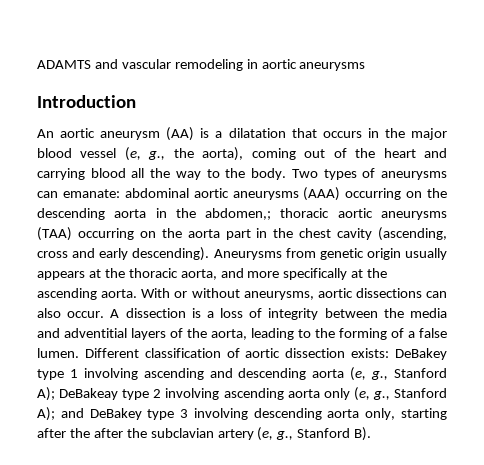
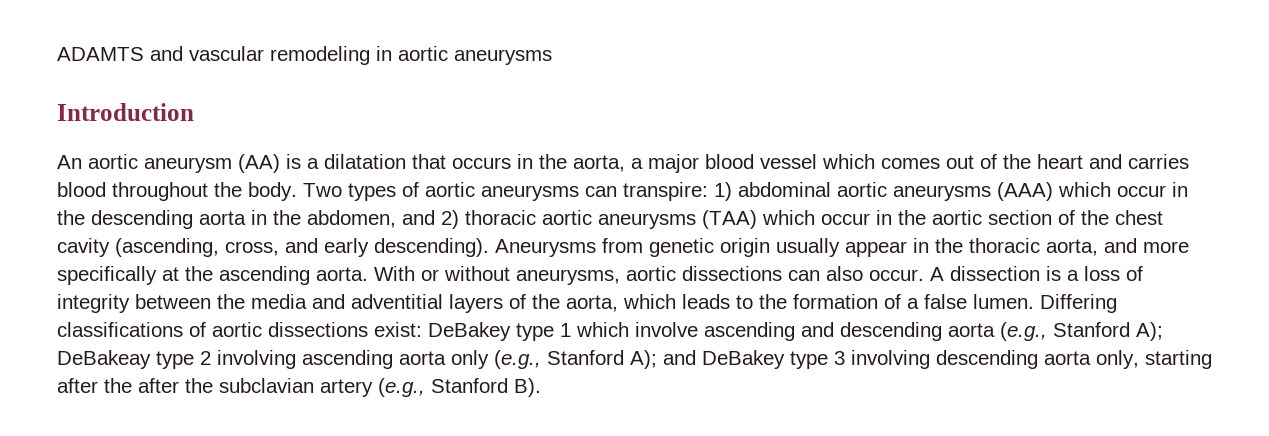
(405, 133) none -> [573,155,643,172] aorta, a
[124,147,296,161] (e, g., the aorta), coming -> [822,154,940,169] which comes
[37,168,220,180] carrying blood all the way to -> [1128,154,1189,169] [57,182,208,201] carries blood throughout
(376, 173) none -> [425,182,475,197] aortic
[62,189,120,198] emanate: -> [623,182,732,201] transpire: 1)
[345,188,423,200] occurring on -> [1058,182,1188,197] which occur in
[205,208,272,220] abdomen,; -> [307,210,459,229] abdomen, and 2)
[77,228,268,240] occurring on the aorta part in -> [762,210,1075,225] which occur in the aortic section of
[37,251,68,258] cross -> [225,241,279,256] cross,
[37,269,101,280] appears at -> [845,238,929,257] appear in
[251,328,387,340] leading to the forming -> [623,294,878,309] which leads to the formation
[84,348,390,358] Different classification of aortic dissection exists: -> [1040,294,1117,313] [57,322,422,337] Differing classifications of aortic dissections exist:
[83,368,138,380] involving -> [576,322,698,337] which involve
[350,367,389,381] (e, g., -> [1000,322,1047,341] (e.g.,
[353,387,390,401] (e, g., -> [494,350,541,369] (e.g.,
[257,427,294,441] (e, g., -> [378,378,425,397] (e.g.,

